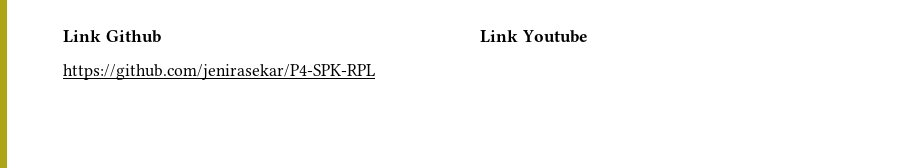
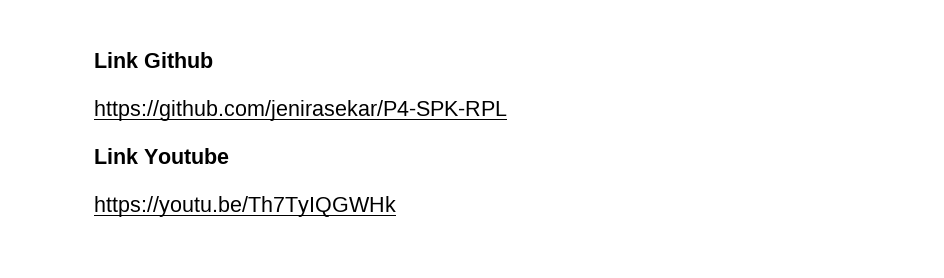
(588, 36) none -> [94,196,396,217] // https://youtu.be/Th7TyIQGWHk

